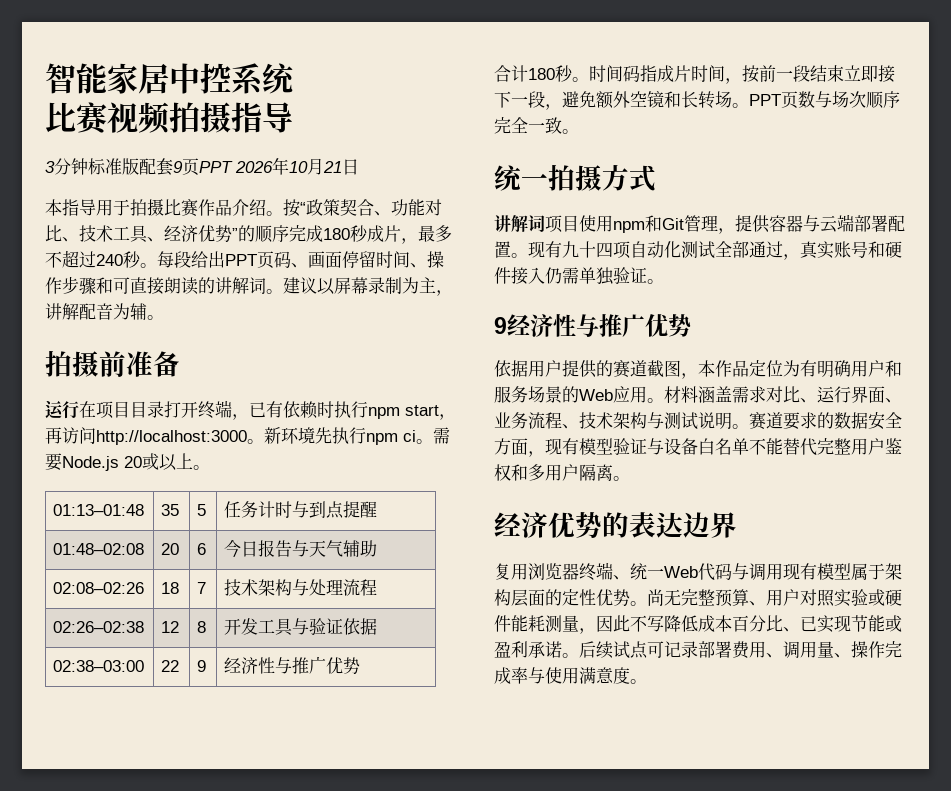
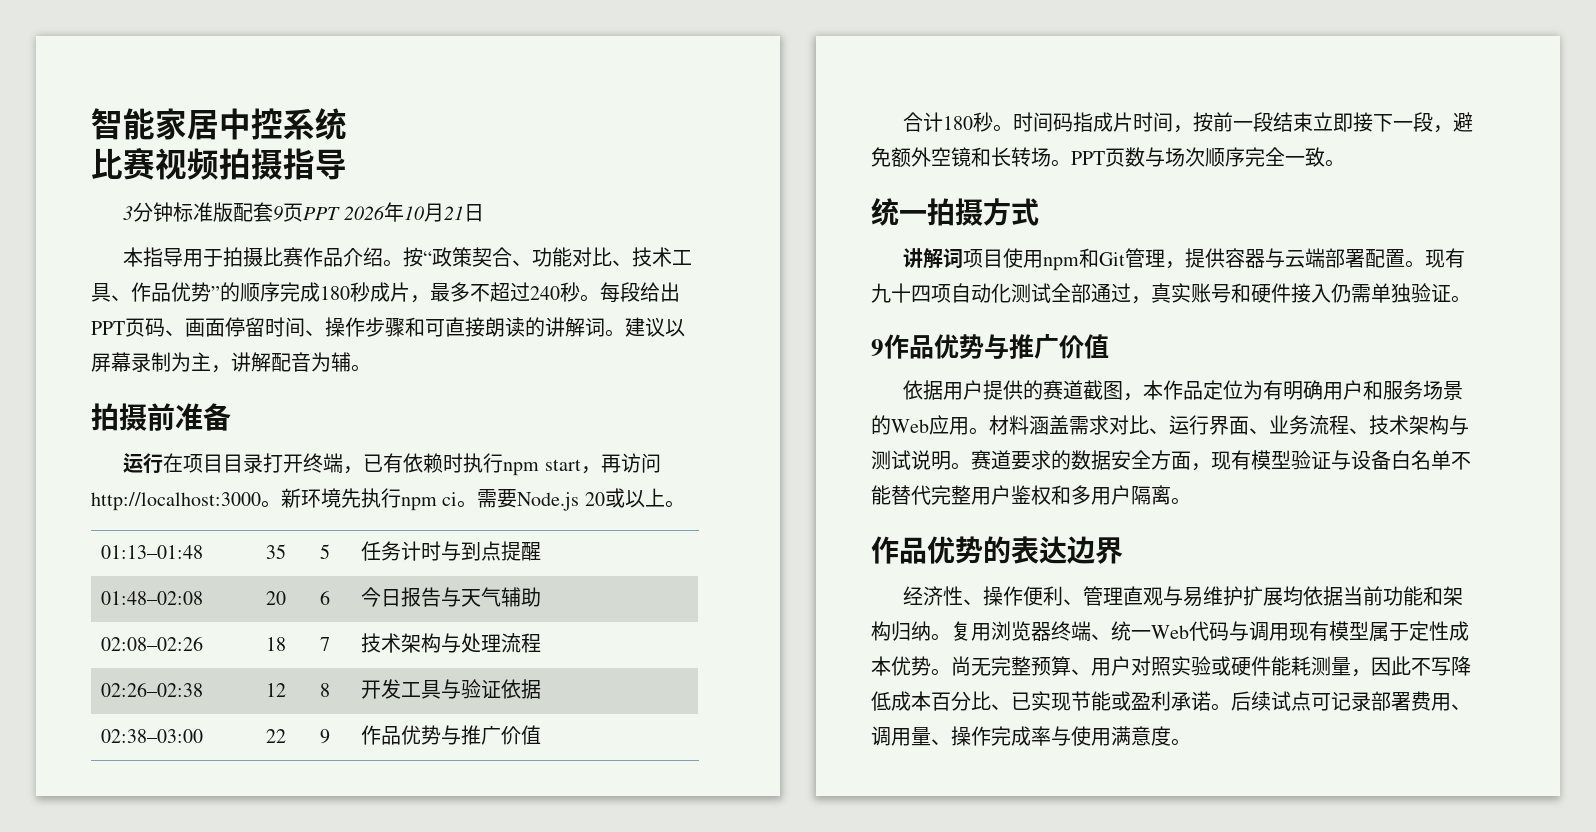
[164,225,198,242] 经济 -> [131,282,171,302] 作品
[224,656,361,674] 经济性与推广优势 -> [360,725,541,745] 作品优势与推广价值
[507,314,691,337] 经济性与推广优势 -> [884,334,1109,359] 作品优势与推广价值
[494,512,548,538] 经济 -> [871,536,927,564] 作品
(737, 525) none -> [903,586,1464,607] [871,621,951,641] 经济性、操作便利、管理直观与易维护扩展均依据当前功能和架构归纳。
[885,563,902,580] [494,589,596,607] 架构层面的定性 -> [1409,621,1469,641] [871,656,891,676] 定性成本

